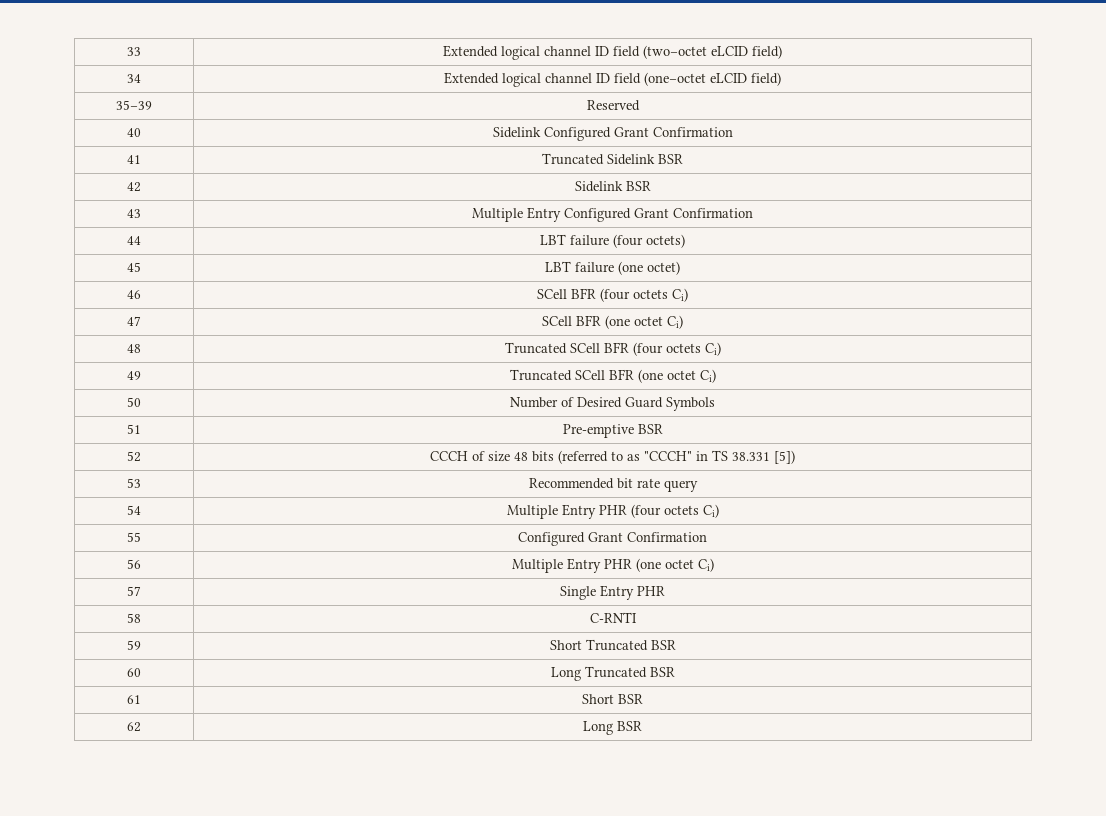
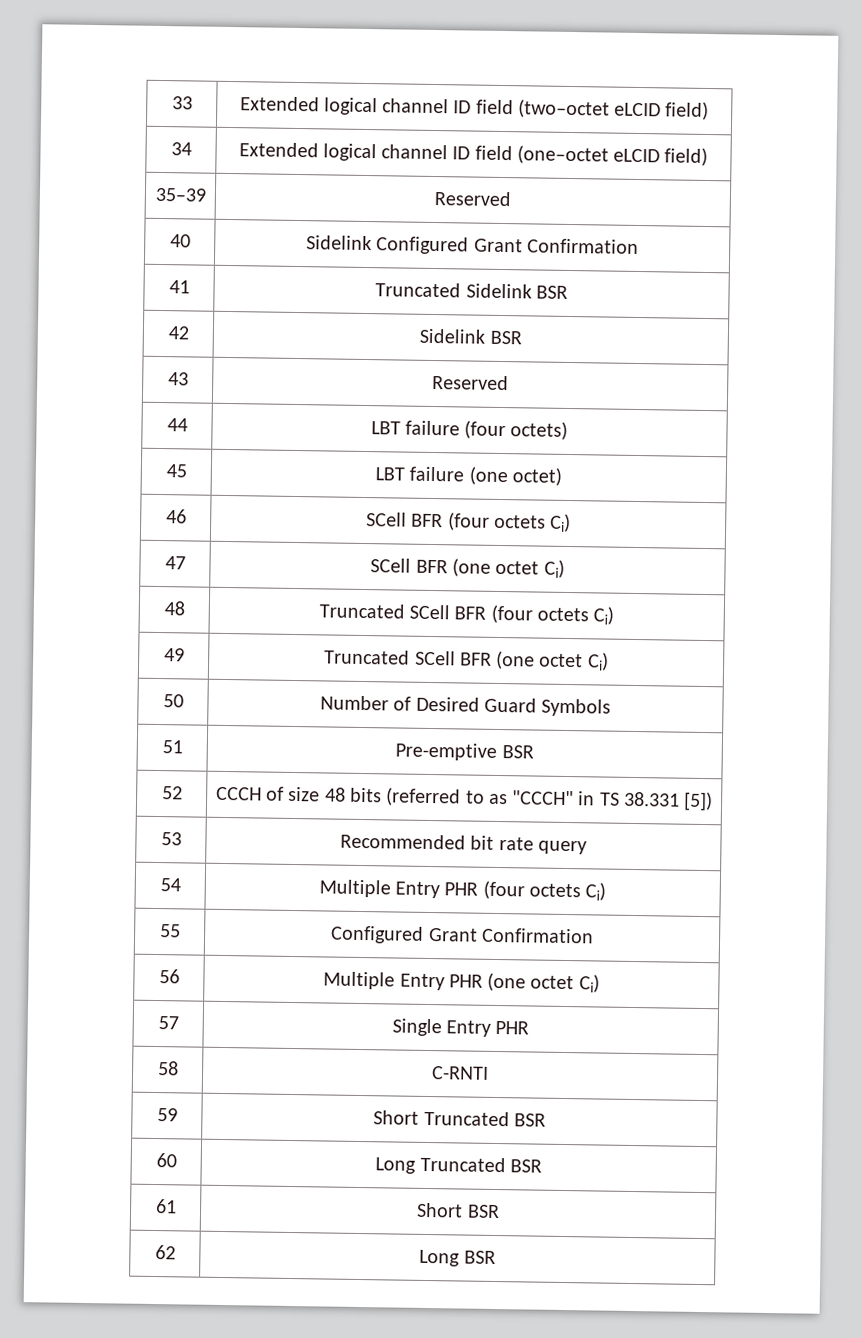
[472,207,753,222] Multiple Entry Configured Grant Confirmation -> [432,374,509,391] Reserved

